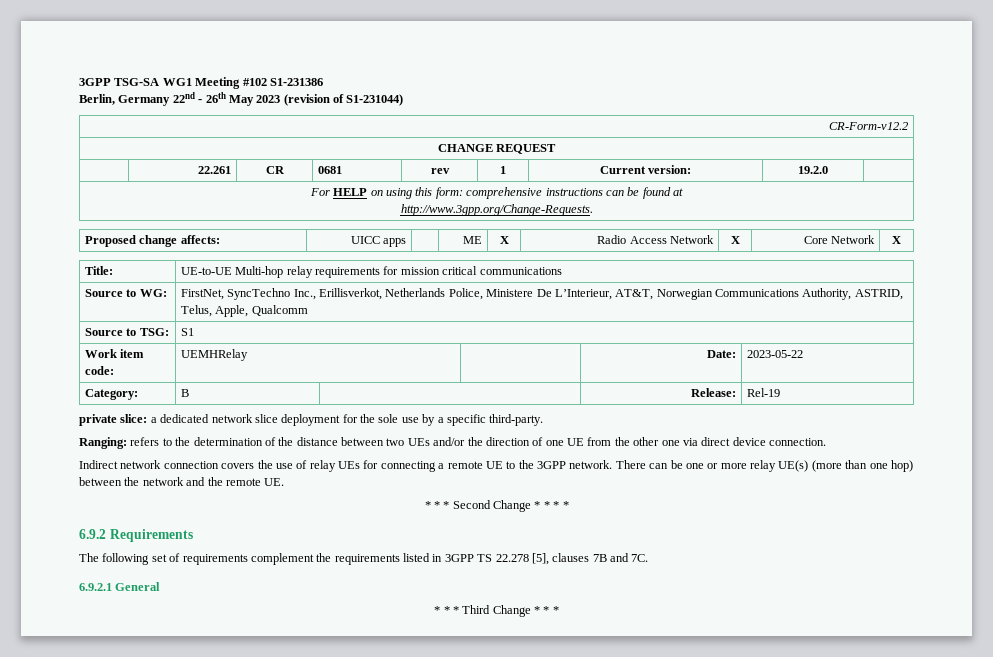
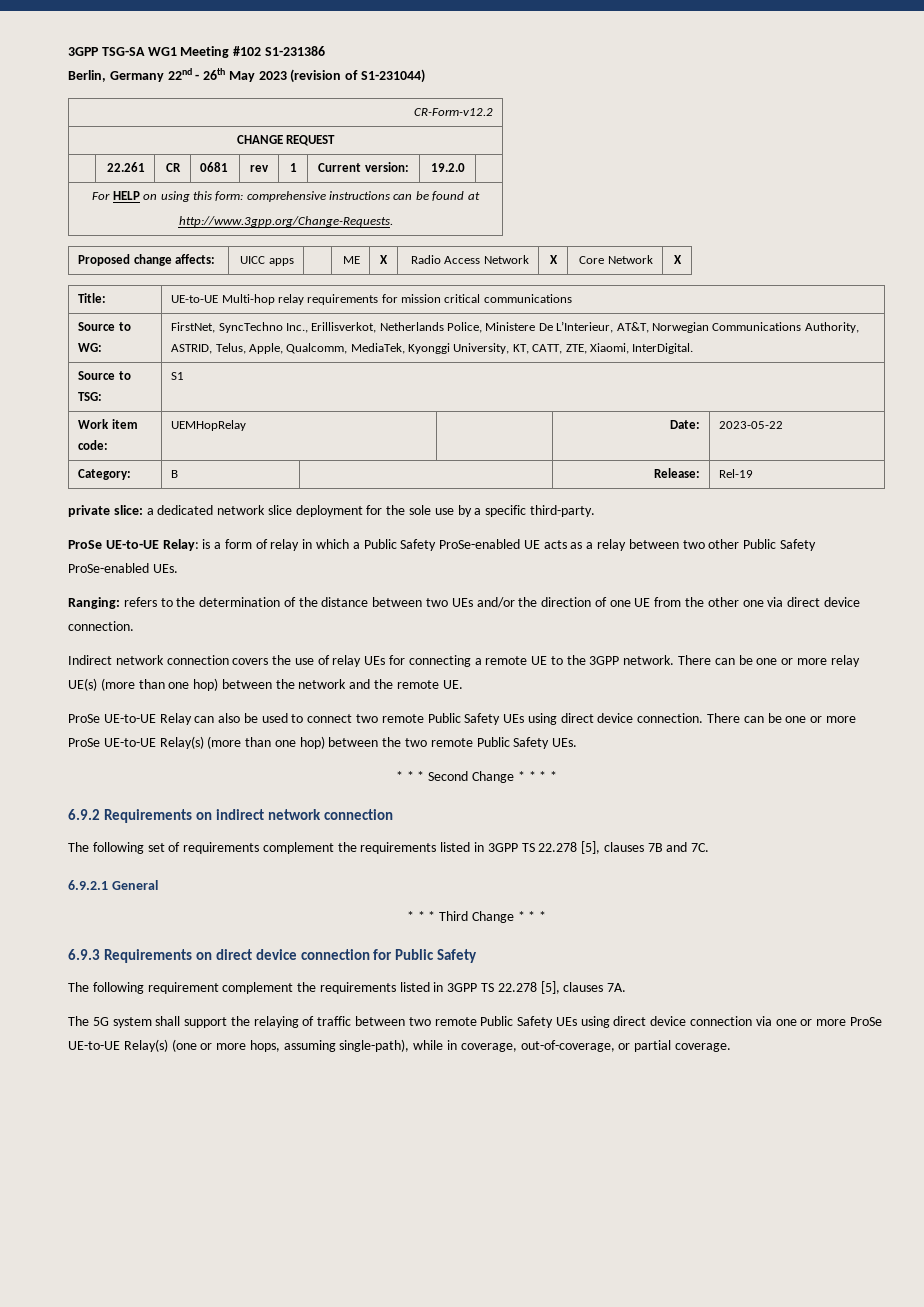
[251,305,308,316] Qualcomm -> [286,343,694,354] Qualcomm, MediaTek, Kyonggi University, KT, CATT, ZTE, Xiaomi, InterDigital.
[180,349,248,361] UEMHRelay -> [171,420,247,431] UEMHopRelay
(544, 420) none -> [68,539,816,551] [68,563,178,573] // ProSe UE-to-UE Relay: is a form of relay in which a Public Safety ProSe-enabled UE acts as a relay between two other Public Safety ProSe-enabled UEs.
(285, 482) none -> [68,713,856,725] [68,736,578,749] // ProSe UE-to-UE Relay can also be used to connect two remote Public Safety UEs using direct device connection. There can be one or more ProSe UE-to-UE Relay(s) (more than one hop) between the two remote Public Safety UEs.
(193, 535) none -> [195,809,393,820] on indirect network connection
(559, 610) none -> [68,949,478,963] [68,981,627,994] [68,1016,882,1028] [68,1039,731,1052] // 6.9.3 Requirements on direct device connection for Public Safety // The following requirement complement the requirements listed in 3GPP TS 22.278 [5], clauses 7A. // The 5G system shall support the relaying of traffic between two remote Public Safety UEs using direct device connection via one or more ProSe UE-to-UE Relay(s) (one or more hops, assuming single-path), while in coverage, out-of-coverage, or partial coverage.

